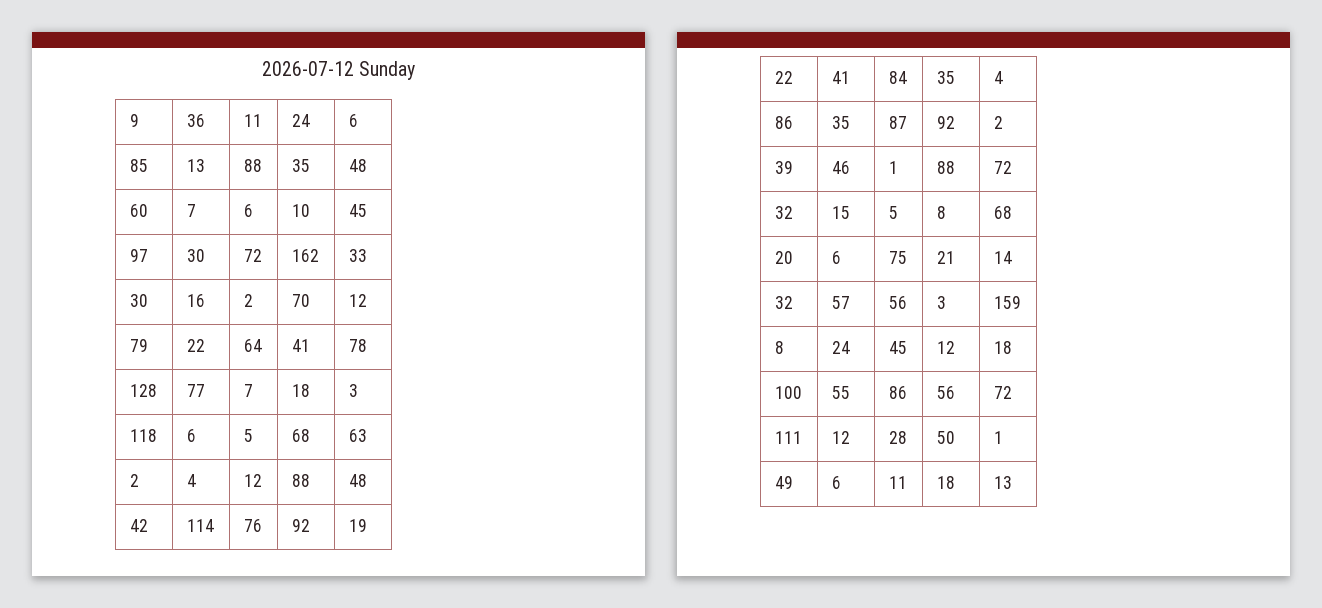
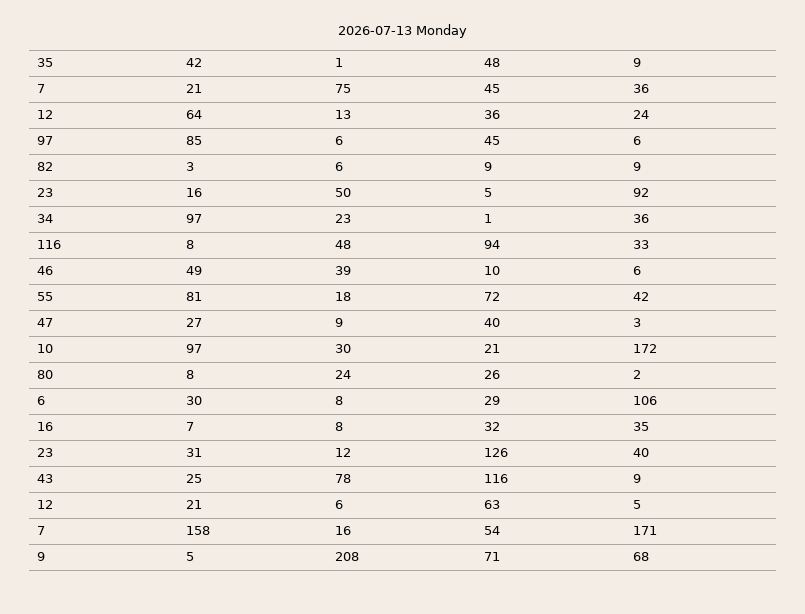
[261,61,416,80] [129,114,139,127] [186,114,205,127] [243,114,262,127] [291,114,310,127] [348,114,358,127] [129,159,148,172] [186,159,205,172] [243,159,262,172] [291,159,310,172] [348,159,367,172] [129,204,148,217] [186,204,196,217] [243,204,253,217] [291,204,310,217] [348,204,367,217] [129,249,148,262] [186,249,205,262] [243,249,262,262] [291,249,319,262] [348,249,367,262] [129,294,148,307] [186,294,205,307] [243,294,253,307] [291,294,310,307] [348,294,367,307] [129,339,148,352] [186,339,205,352] [243,339,262,352] [291,339,310,352] [348,339,367,352] [129,384,157,397] [186,384,205,397] [243,384,253,397] [291,384,310,397] [348,384,358,397] [129,429,157,442] [186,429,196,442] [243,429,253,442] [291,429,310,442] [348,429,367,442] [129,474,139,487] [186,474,196,487] [243,474,262,487] [291,474,310,487] [348,474,367,487] [129,519,148,532] [186,519,214,532] [243,519,262,532] [291,519,310,532] [348,519,367,532] [774,71,793,84] [831,71,850,84] [888,71,907,84] [936,71,955,84] [993,71,1003,84] [774,116,793,129] [831,116,850,129] [888,116,907,129] [936,116,955,129] [993,116,1003,129] [774,161,793,174] [831,161,850,174] [888,161,898,174] [936,161,955,174] [993,161,1012,174] [774,206,793,219] [831,206,850,219] [888,206,898,219] [936,206,946,219] [993,206,1012,219] [774,251,793,264] [831,251,841,264] [888,251,907,264] [936,251,955,264] [993,251,1012,264] [774,296,793,309] [831,296,850,309] [888,296,907,309] [936,296,946,309] [993,296,1021,309] [774,341,784,354] [831,341,850,354] [888,341,907,354] [936,341,955,354] [993,341,1012,354] [774,386,802,399] [831,386,850,399] [888,386,907,399] [936,386,955,399] [993,386,1012,399] [774,431,802,444] [831,431,850,444] [888,431,907,444] [936,431,955,444] [993,431,1003,444] [774,476,793,489] [831,476,841,489] [888,476,907,489] [936,476,955,489] [993,476,1012,489] 2026-07-12 Sunday // 9 | 36 | 11 | 24 | 6 // 85 | 13 | 88 | 35 | 48 // 60 | 7 | 6 | 10 | 45 // 97 | 30 | 72 | 162 | 33 // 30 | 16 | 2 | 70 | 12 // 79 | 22 | 64 | 41 | 78 // 128 | 77 | 7 | 18 | 3 // 118 | 6 | 5 | 68 | 63 // 2 | 4 | 12 | 88 | 48 // 42 | 114 | 76 | 92 | 19 // 22 | 41 | 84 | 35 | 4 // 86 | 35 | 87 | 92 | 2 // 39 | 46 | 1 | 88 | 72 // 32 | 15 | 5 | 8 | 68 // 20 | 6 | 75 | 21 | 14 // 32 | 57 | 56 | 3 | 159 // 8 | 24 | 45 | 12 | 18 // 100 | 55 | 86 | 56 | 72 // 111 | 12 | 28 | 50 | 1 // 49 | 6 | 11 | 18 | 13 -> [338,24,467,38] [36,58,53,67] [185,58,202,67] [334,58,343,67] [483,58,500,67] [632,58,641,67] [36,84,45,93] [185,84,202,93] [334,84,351,93] [483,84,500,93] [632,84,649,93] [36,110,53,119] [185,110,202,119] [334,110,351,119] [483,110,500,119] [632,110,649,119] [36,136,53,145] [185,136,202,145] [334,136,343,145] [483,136,500,145] [632,136,641,145] [36,162,53,171] [185,162,194,171] [334,162,343,171] [483,162,492,171] [632,162,641,171] [36,188,53,197] [185,188,202,197] [334,188,351,197] [483,188,492,197] [632,188,649,197] [36,214,53,223] [185,214,202,223] [334,214,351,223] [483,214,492,223] [632,214,649,223] [36,240,61,249] [185,240,194,249] [334,240,351,249] [483,240,500,249] [632,240,649,249] [36,266,53,275] [185,266,202,275] [334,266,351,275] [483,266,500,275] [632,266,641,275] [36,292,53,301] [185,292,202,301] [334,292,351,301] [483,292,500,301] [632,292,649,301] [36,318,53,327] [185,318,202,327] [334,318,343,327] [483,318,500,327] [632,318,641,327] [36,344,53,353] [185,344,202,353] [334,344,351,353] [483,344,500,353] [632,344,657,353] [36,370,53,379] [185,370,194,379] [334,370,351,379] [483,370,500,379] [632,370,641,379] [36,396,45,405] [185,396,202,405] [334,396,343,405] [483,396,500,405] [632,396,657,405] [36,422,53,431] [185,422,194,431] [334,422,343,431] [483,422,500,431] [632,422,649,431] [36,448,53,457] [185,448,202,457] [334,448,351,457] [483,448,508,457] [632,448,649,457] [36,474,53,483] [185,474,202,483] [334,474,351,483] [483,474,508,483] [632,474,641,483] [36,500,53,509] [185,500,202,509] [334,500,343,509] [483,500,500,509] [632,500,641,509] [36,526,45,535] [185,526,210,535] [334,526,351,535] [483,526,500,535] [632,526,657,535] [36,552,45,561] [185,552,194,561] [334,552,359,561] [483,552,500,561] [632,552,649,561] 2026-07-13 Monday // 35 | 42 | 1 | 48 | 9 // 7 | 21 | 75 | 45 | 36 // 12 | 64 | 13 | 36 | 24 // 97 | 85 | 6 | 45 | 6 // 82 | 3 | 6 | 9 | 9 // 23 | 16 | 50 | 5 | 92 // 34 | 97 | 23 | 1 | 36 // 116 | 8 | 48 | 94 | 33 // 46 | 49 | 39 | 10 | 6 // 55 | 81 | 18 | 72 | 42 // 47 | 27 | 9 | 40 | 3 // 10 | 97 | 30 | 21 | 172 // 80 | 8 | 24 | 26 | 2 // 6 | 30 | 8 | 29 | 106 // 16 | 7 | 8 | 32 | 35 // 23 | 31 | 12 | 126 | 40 // 43 | 25 | 78 | 116 | 9 // 12 | 21 | 6 | 63 | 5 // 7 | 158 | 16 | 54 | 171 // 9 | 5 | 208 | 71 | 68

